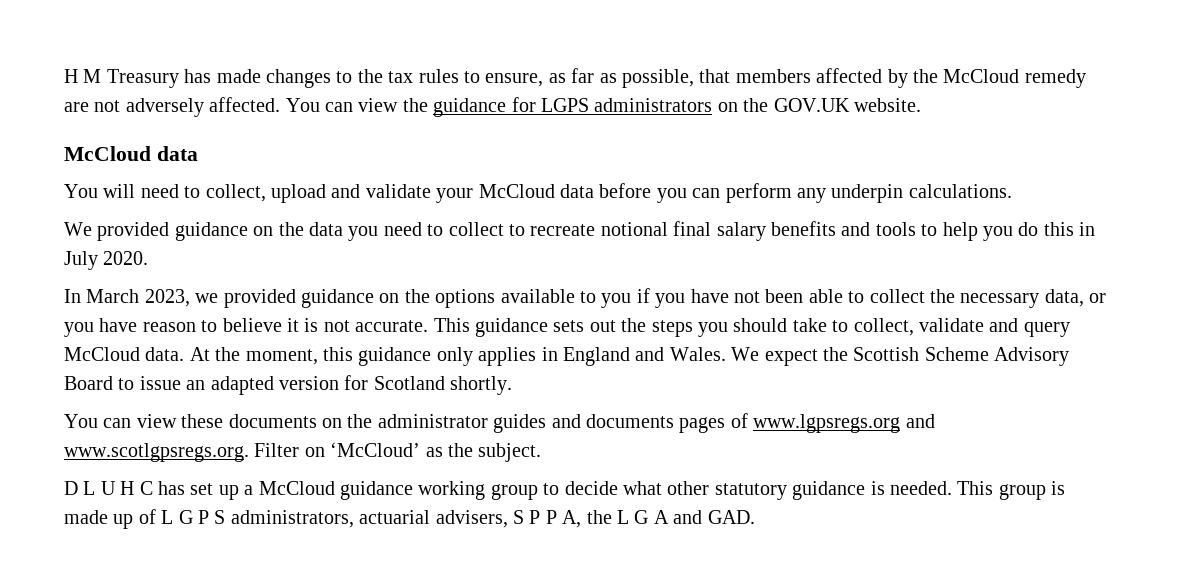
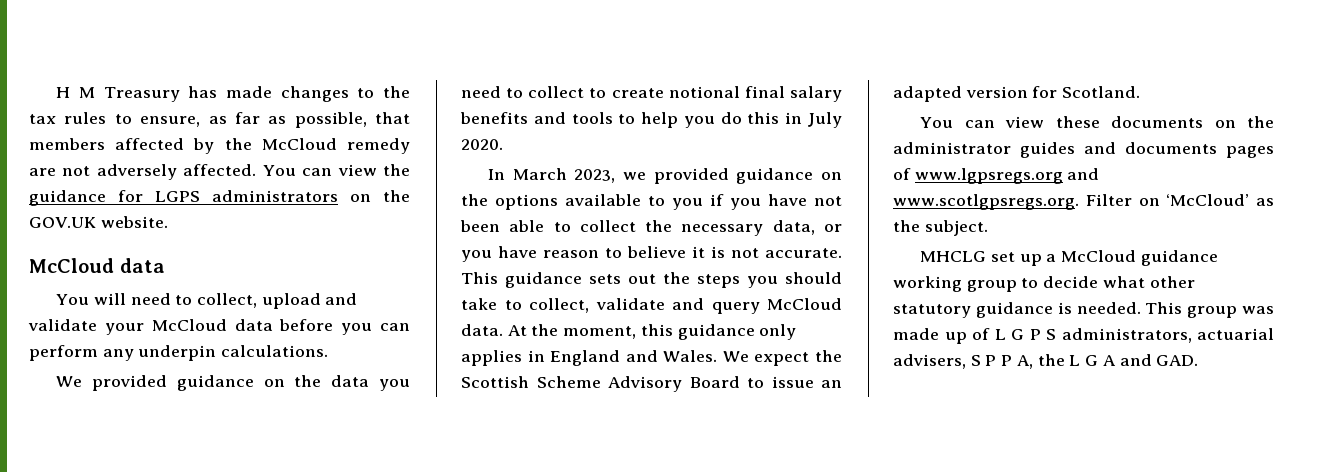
[530,224,596,236] recreate -> [611,88,664,98] create
[373,376,513,395] Scotland shortly. -> [1062,86,1141,98] Scotland.
[64,481,185,495] D L U H C has -> [920,251,987,262] MHCLG
[1051,481,1066,495] is -> [1242,306,1274,314] was

